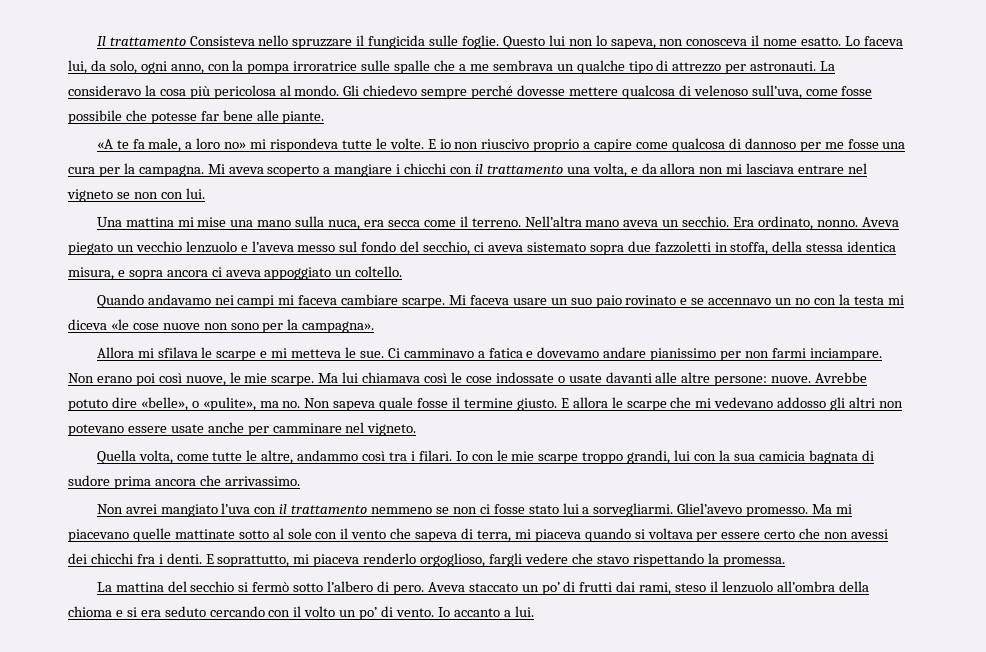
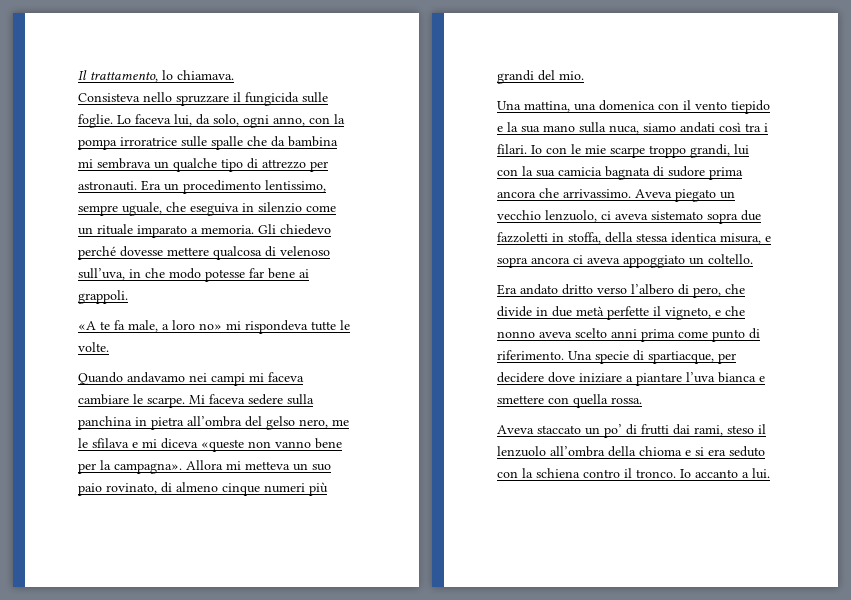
[109,37,186,46] trattamento -> [90,70,234,82] trattamento, lo chiamava. //
[502,35,842,49] Questo lui non lo sapeva, non conosceva il nome esatto. -> (113, 121) none
[458,64,489,71] a me -> [271,136,338,147] [78,159,93,168] da bambina mi
[820,61,836,71] [68,85,340,99] La consideravo la cosa più pericolosa al mondo. -> [141,180,326,194] [78,202,336,216] [78,224,254,238] Era un procedimento lentissimo, sempre uguale, che eseguiva in silenzio come un rituale imparato a memoria.
[421,89,468,99] sempre -> (331, 229) none
[805,86,873,96] [68,110,147,124] come fosse possibile che -> [129,268,201,279] in che modo
[256,110,325,124] alle piante. -> [299,269,309,278] [78,290,128,304] ai grappoli.
[427,138,906,152] [68,163,868,177] [67,188,205,202] [96,216,899,230] [68,241,897,255] [68,266,403,280] E io non riuscivo proprio a capire come qualcosa di dannoso per me fosse una cura per la campagna. Mi aveva scoperto a mangiare i chicchi con il trattamento una volta, e da allora non mi lasciava entrare nel vigneto se non con lui. // Una mattina mi mise una mano sulla nuca, era secca come il terreno. Nell’altra mano aveva un secchio. Era ordinato, nonno. Aveva piegato un vecchio lenzuolo e l’aveva messo sul fondo del secchio, ci aveva sistemato sopra due fazzoletti in stoffa, della stessa identica misura, e sopra ancora ci aveva appoggiato un coltello. -> (109, 347) none
(399, 299) none -> [133,394,143,404] le
[512,294,904,308] [68,319,375,333] [96,347,882,361] [68,372,868,386] [68,397,903,411] [68,422,417,436] [96,450,359,464] usare un suo paio rovinato e se accennavo un no con la testa mi diceva «le cose nuove non sono per la campagna». // Allora mi sfilava le scarpe e mi metteva le sue. Ci camminavo a fatica e dovevamo andare pianissimo per non farmi inciampare. Non erano poi così nuove, le mie scarpe. Ma lui chiamava così le cose indossate o usate davanti alle altre persone: nuove. Avrebbe potuto dire «belle», o «pulite», ma no. Non sapeva quale fosse il termine giusto. E allora le scarpe che mi vedevano addosso gli altri non potevano essere usate anche per camminare nel vigneto. // Quella volta, come tutte le altre, andammo -> [248,394,314,405] [78,416,349,430] [78,438,342,452] [78,460,331,474] [78,482,328,496] [497,70,584,84] [497,100,770,114] [497,122,715,134] sedere sulla panchina in pietra all’ombra del gelso nero, me le sfilava e mi diceva «queste non vanno bene per la campagna». Allora mi metteva un suo paio rovinato, di almeno cinque numeri più grandi del mio. // Una mattina, una domenica con il vento tiepido e la sua mano sulla nuca, siamo andati
[96,503,853,517] [68,528,889,542] [68,553,785,567] [96,581,424,595] // Non avrei mangiato l’uva con il trattamento nemmeno se non ci fosse stato lui a sorvegliarmi. Gliel’avevo promesso. Ma mi piacevano quelle mattinate sotto al sole con il vento che sapeva di terra, mi piaceva quando si voltava per essere certo che non avessi dei chicchi fra i denti. E soprattutto, mi piaceva renderlo orgoglioso, fargli vedere che stavo rispettando la promessa. // La mattina del secchio si fermò sotto l’albero di pero. -> [635,189,735,202] [497,210,761,224] [497,232,771,244] [497,254,753,268] [497,284,745,298] [497,306,745,320] [497,328,760,342] [497,350,736,364] [497,372,765,386] [497,394,642,408] Aveva piegato un vecchio lenzuolo, ci aveva sistemato sopra due fazzoletti in stoffa, della stessa identica misura, e sopra ancora ci aveva appoggiato un coltello. // Era andato dritto verso l’albero di pero, che divide in due metà perfette il vigneto, e che nonno aveva scelto anni prima come punto di riferimento. Una specie di spartiacque, per decidere dove iniziare a piantare l’uva bianca e smettere con quella rossa. //
[209,606,434,620] cercando con il volto un po’ di vento. -> [497,468,676,478] con la schiena contro il tronco.

